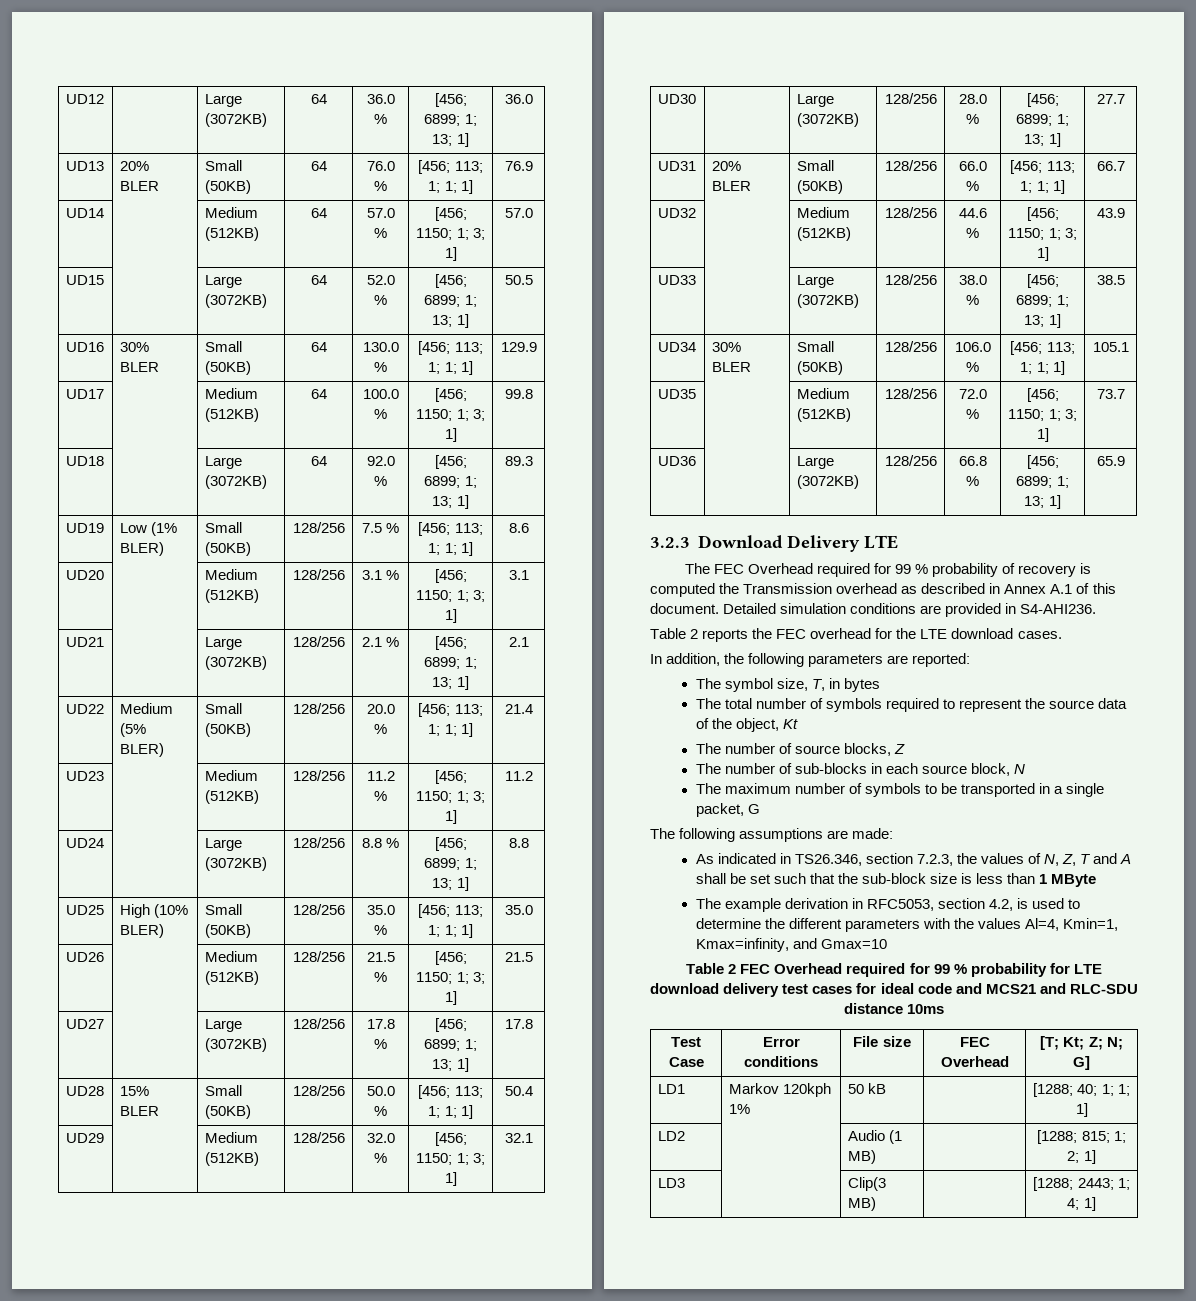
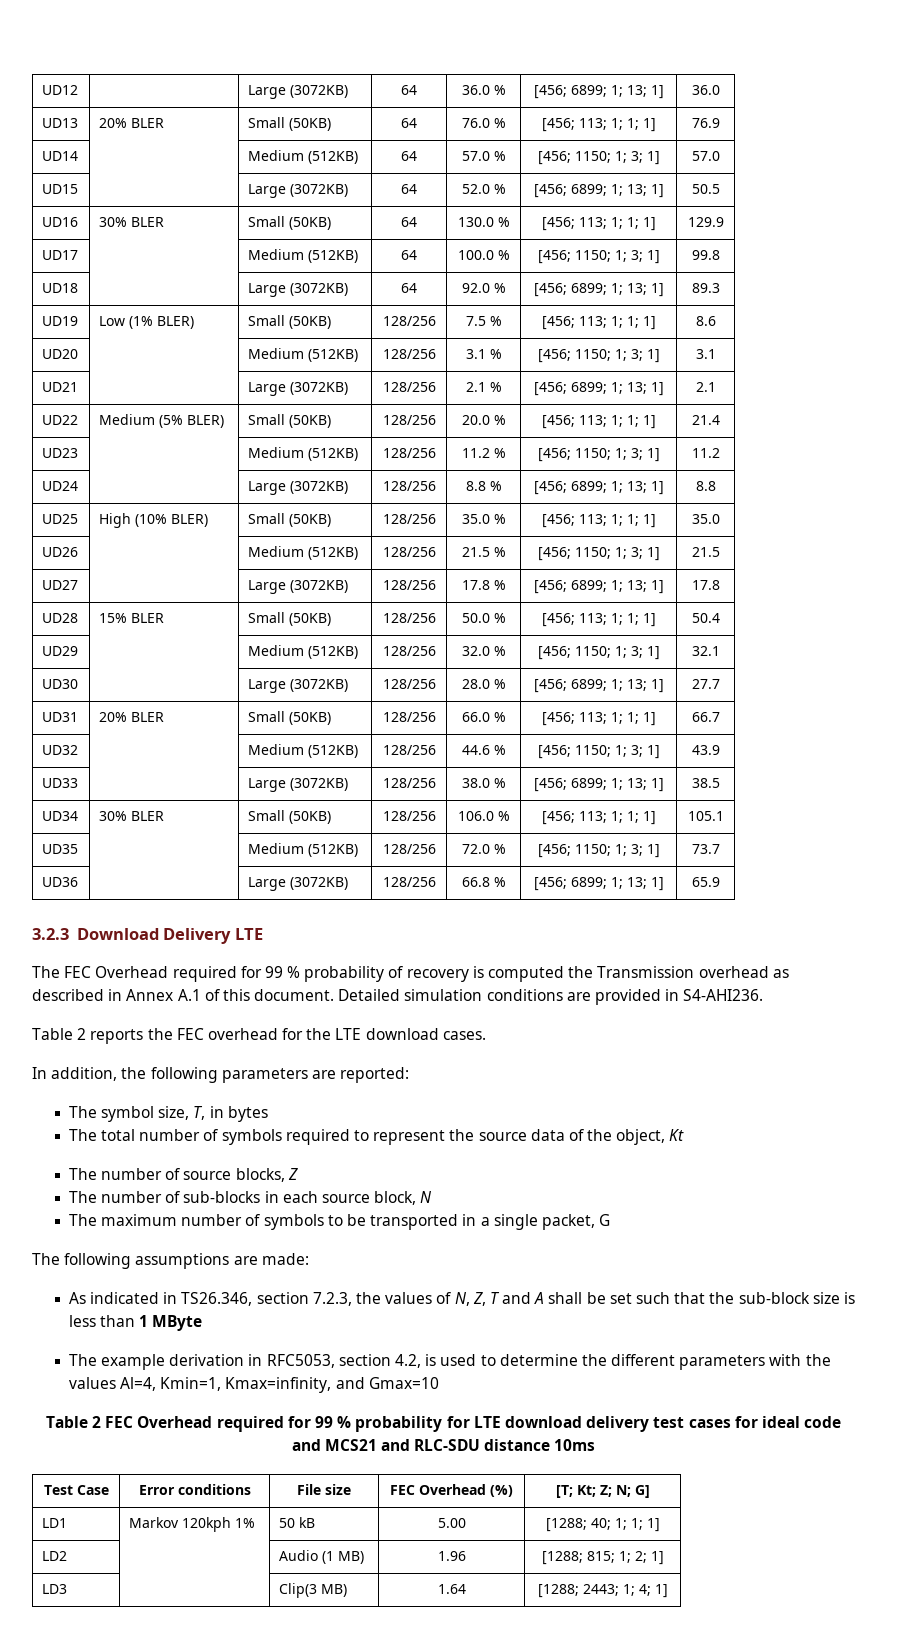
(1009, 1061) none -> [490,1485,513,1497] (%)
(886, 1088) none -> [437,1518,466,1528] 5.00
(876, 1157) none -> [437,1551,466,1561] 1.96
(876, 1204) none -> [437,1584,466,1594] 1.64

